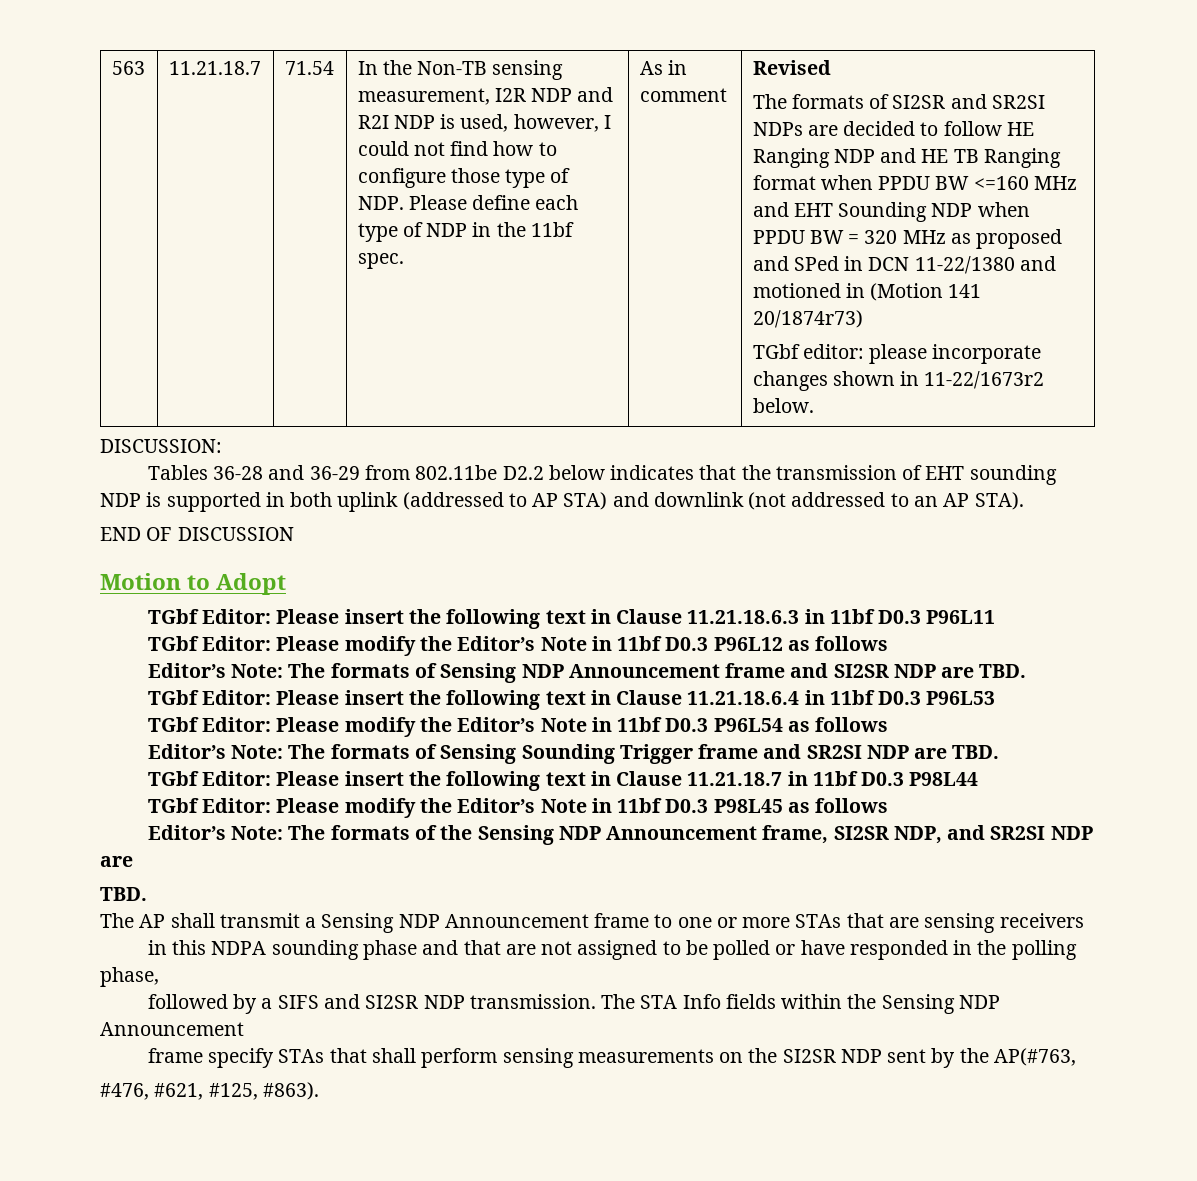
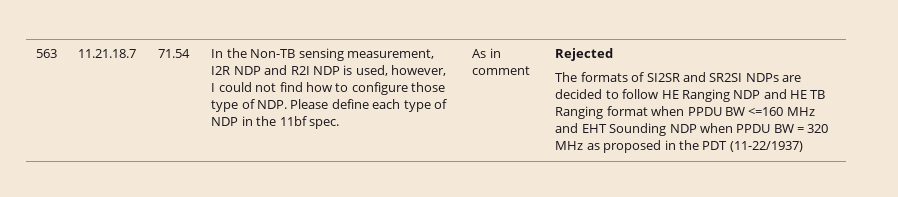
[752,60,831,75] Revised -> [555,48,614,61] Rejected
[752,256,1056,274] [752,283,982,301] [752,310,863,328] [752,344,1042,364] [752,371,1045,391] [752,398,814,413] [100,439,222,453] [147,465,1057,485] [100,492,1024,512] [100,527,294,541] [100,573,287,595] [147,609,996,629] [147,636,889,656] [147,663,1027,683] [147,690,996,710] [147,717,889,737] [147,744,1000,764] [147,771,979,791] [147,798,889,818] [147,825,1093,845] [100,856,133,867] [100,887,147,901] [100,913,1084,933] [147,940,1077,960] [100,967,159,987] [147,994,1000,1014] [100,1022,244,1036] [147,1048,1076,1068] [100,1082,319,1100] and SPed in DCN 11-22/1380 and motioned in (Motion 141 20/1874r73) // TGbf editor: please incorporate changes shown in 11-22/1673r2 below. // DISCUSSION: // Tables 36-28 and 36-29 from 802.11be D2.2 below indicates that the transmission of EHT sounding NDP is supported in both uplink (addressed to AP STA) and downlink (not addressed to an AP STA). // END OF DISCUSSION // Motion to Adopt // TGbf Editor: Please insert the following text in Clause 11.21.18.6.3 in 11bf D0.3 P96L11 // TGbf Editor: Please modify the Editor’s Note in 11bf D0.3 P96L12 as follows // Editor’s Note: The formats of Sensing NDP Announcement frame and SI2SR NDP are TBD. // TGbf Editor: Please insert the following text in Clause 11.21.18.6.4 in 11bf D0.3 P96L53 // TGbf Editor: Please modify the Editor’s Note in 11bf D0.3 P96L54 as follows // Editor’s Note: The formats of Sensing Sounding Trigger frame and SR2SI NDP are TBD. // TGbf Editor: Please insert the following text in Clause 11.21.18.7 in 11bf D0.3 P98L44 // TGbf Editor: Please modify the Editor’s Note in 11bf D0.3 P98L45 as follows // Editor’s Note: The formats of the Sensing NDP Announcement frame, SI2SR NDP, and SR2SI NDP are // TBD. // The AP shall transmit a Sensing NDP Announcement frame to one or more STAs that are sensing receivers // in this NDPA sounding phase and that are not assigned to be polled or have responded in the polling phase, // followed by a SIFS and SI2SR NDP transmission. The STA Info fields within the Sensing NDP Announcement // frame specify STAs that shall perform sensing measurements on the SI2SR NDP sent by the AP(#763, // #476, #621, #125, #863). -> [664,140,803,152] in the PDT (11-22/1937)

